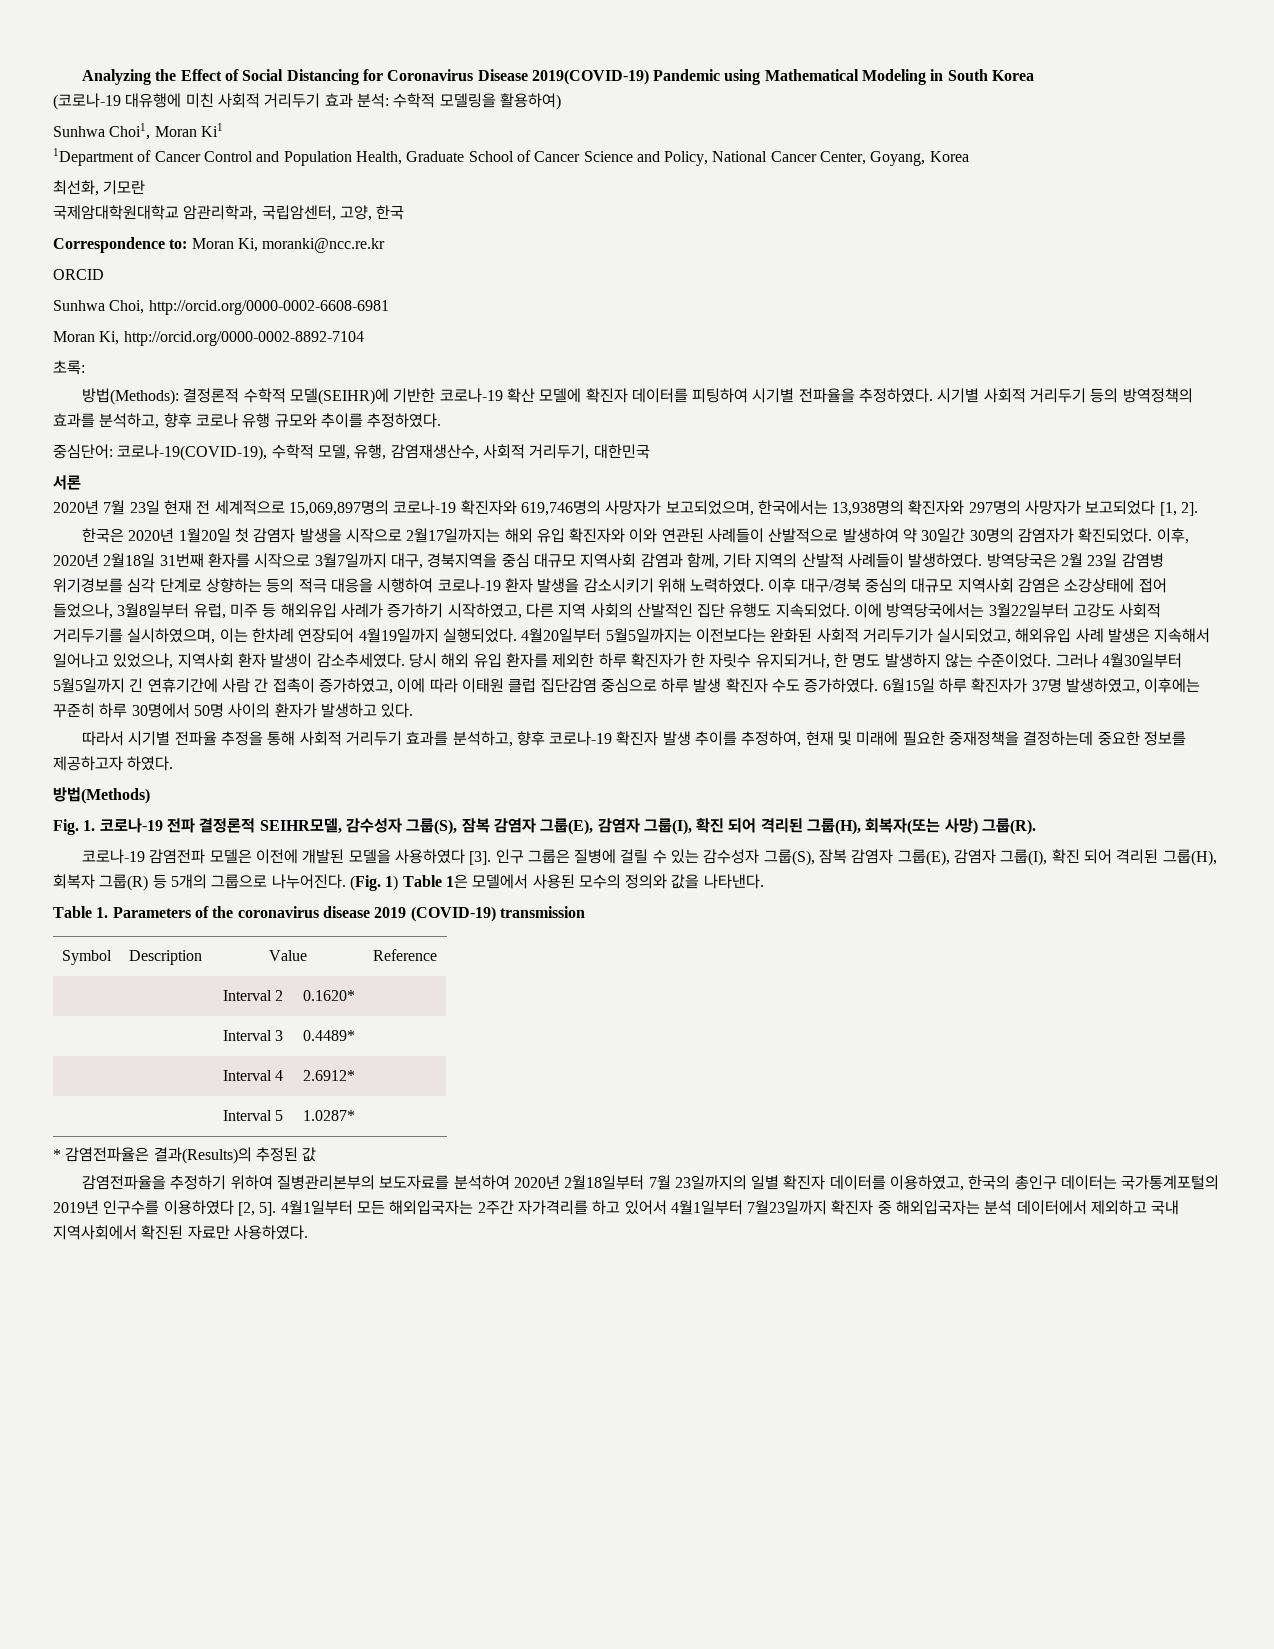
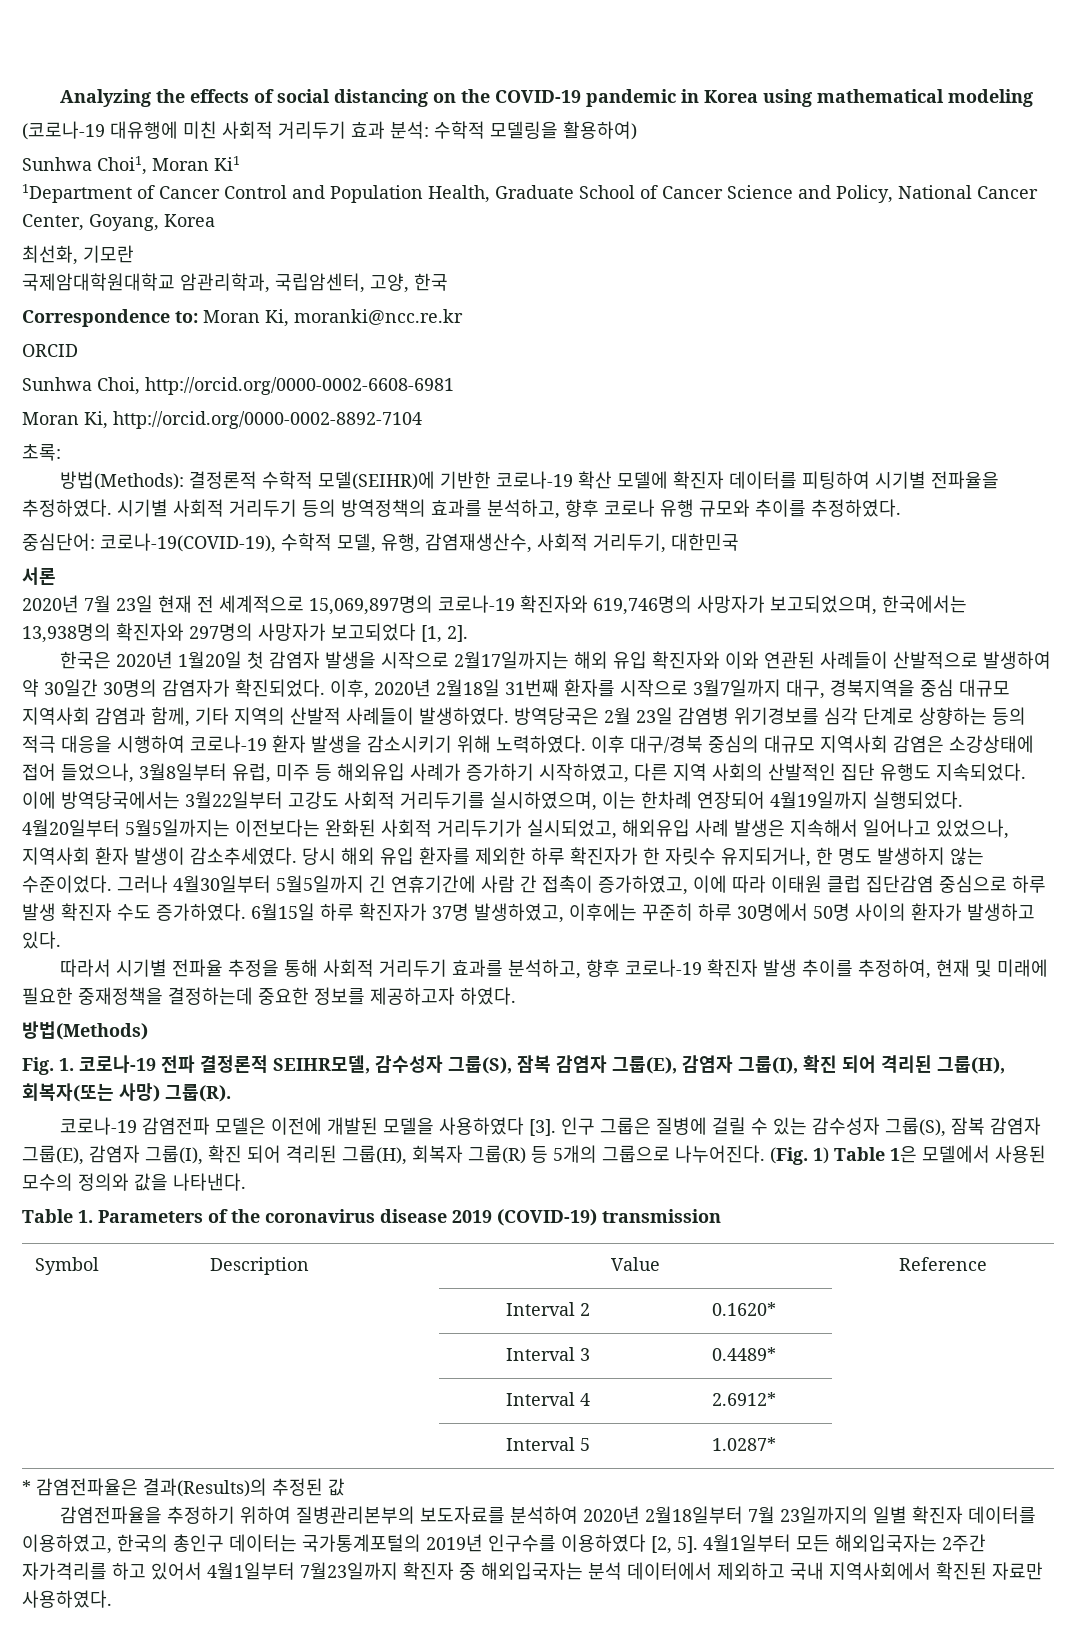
[180,69,1035,85] Effect of Social Distancing for Coronavirus Disease 2019(COVID-19) Pandemic using Mathematical Modeling in South Korea -> [189,89,1033,107] effects of social distancing on the COVID-19 pandemic in Korea using mathematical modeling

